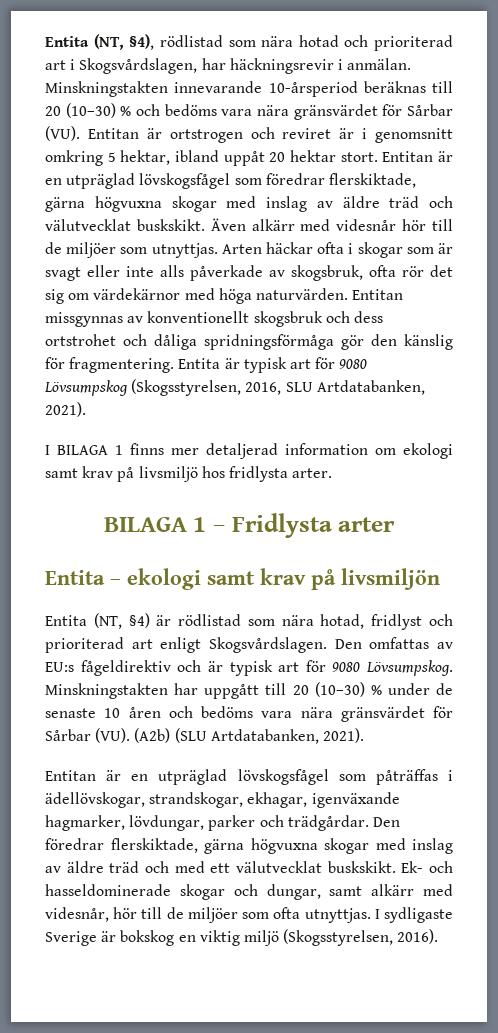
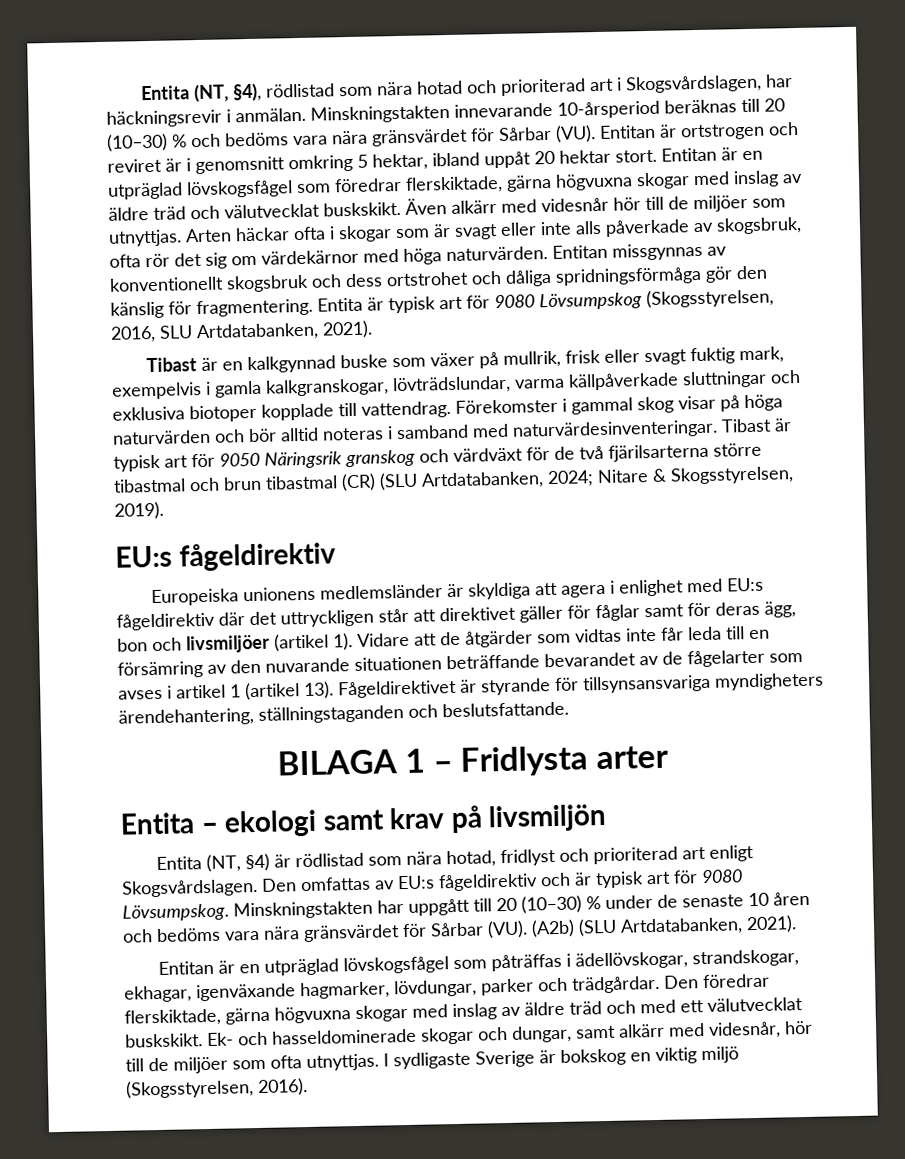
[45,443,453,459] [45,466,333,482] I BILAGA 1 finns mer detaljerad information om ekologi samt krav på livsmiljö hos fridlysta arter. -> [145,346,784,374] [112,369,801,400] [112,394,783,423] [112,418,792,445] [113,442,762,472] [113,466,794,493] [114,501,164,520] [115,541,336,572] [150,577,764,607] [116,601,796,631] [117,626,770,654] [117,649,803,679] [118,672,824,701] [118,701,569,727] Tibast är en kalkgynnad buske som växer på mullrik, frisk eller svagt fuktig mark, exempelvis i gamla kalkgranskogar, lövträdslundar, varma källpåverkade sluttningar och exklusiva biotoper kopplade till vattendrag. Förekomster i gammal skog visar på höga naturvärden och bör alltid noteras i samband med naturvärdesinventeringar. Tibast är typisk art för 9050 Näringsrik granskog och värdväxt för de två fjärilsarterna större tibastmal och brun tibastmal (CR) (SLU Artdatabanken, 2024; Nitare & Skogsstyrelsen, 2019). // EU:s fågeldirektiv // Europeiska unionens medlemsländer är skyldiga att agera i enlighet med EU:s fågeldirektiv där det uttryckligen står att direktivet gäller för fåglar samt för deras ägg, bon och livsmiljöer (artikel 1). Vidare att de åtgärder som vidtas inte får leda till en försämring av den nuvarande situationen beträffande bevarandet av de fågelarter som avses i artikel 1 (artikel 13). Fågeldirektivet är styrande för tillsynsansvariga myndigheters ärendehantering, ställningstaganden och beslutsfattande.

